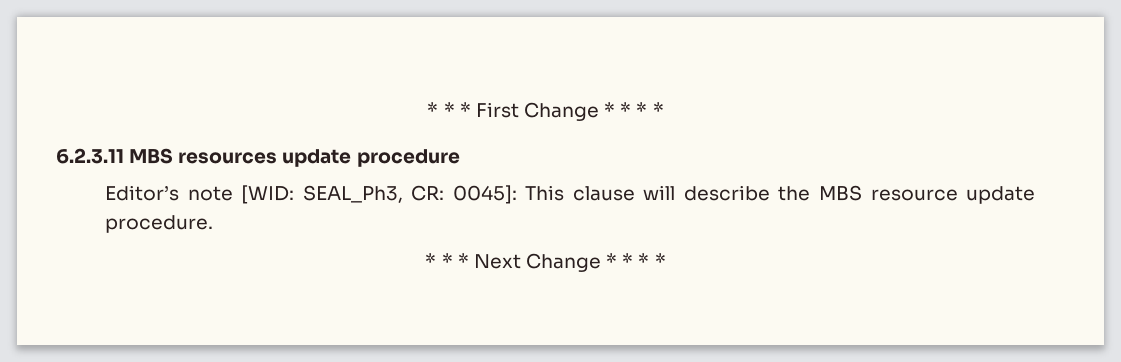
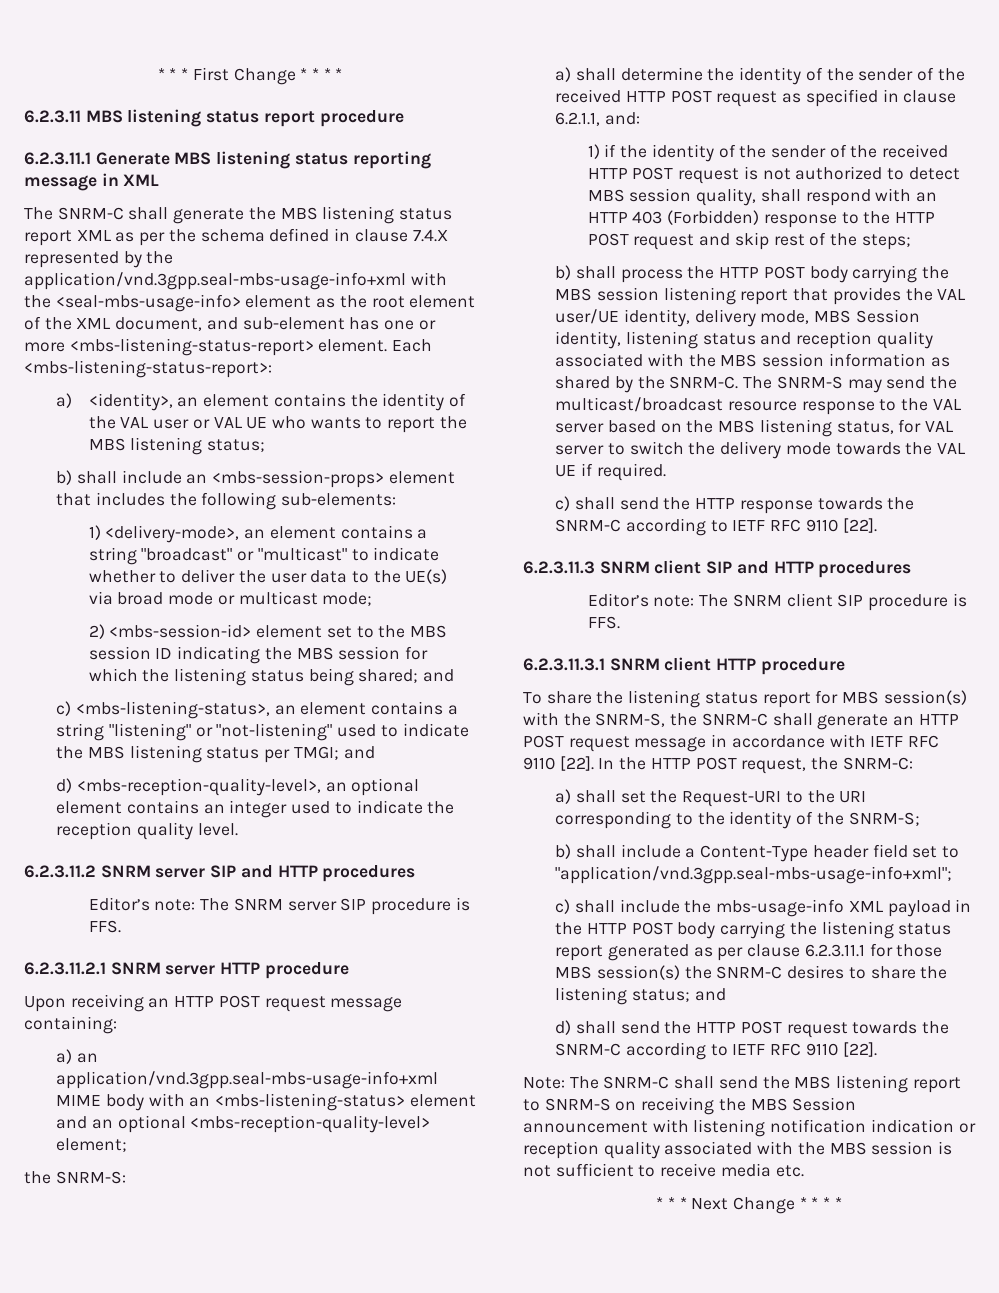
[178,149,460,167] [105,185,1035,204] [105,215,214,233] resources update procedure // Editor’s note [WID: SEAL_Ph3, CR: 0045]: This clause will describe the MBS resource update procedure. -> [127,109,404,127] [24,151,431,169] [24,173,160,191] [24,206,453,224] [24,228,448,246] [24,251,174,268] [24,272,447,290] [24,294,476,312] [24,316,436,331] [24,338,433,356] [24,360,272,378] [56,393,466,411] [88,416,467,433] [88,437,266,455] [56,470,455,488] [56,492,397,510] [88,525,428,543] [88,547,440,565] [88,569,448,584] [88,591,373,606] [88,624,447,639] [88,646,428,664] [88,668,454,686] [56,701,458,719] [56,723,469,741] [56,745,375,763] [56,778,420,796] [56,800,455,818] [56,822,238,840] [24,865,416,882] [88,897,470,915] [88,920,121,933] [24,962,349,979] [24,994,403,1012] [24,1016,117,1034] [56,1049,99,1064] [56,1071,439,1089] [56,1093,476,1111] [56,1115,431,1133] [56,1138,128,1152] [24,1171,126,1184] [555,67,965,85] [555,89,957,107] [555,112,641,126] [587,144,949,162] [587,166,960,184] [587,188,937,206] [587,210,935,228] [587,232,911,250] [555,265,950,283] [555,287,967,305] [555,309,920,327] [555,331,933,349] [555,353,950,367] [555,376,958,393] [555,397,962,415] [555,419,955,437] [555,441,967,459] [555,463,666,481] [555,496,915,514] [555,518,877,536] [523,560,912,578] [587,593,967,611] [587,616,620,629] [523,657,845,675] [523,690,967,708] [523,712,959,730] [523,734,940,752] [523,756,913,774] [555,789,867,807] [555,811,920,829] [555,844,960,862] [555,866,953,884] [555,899,972,917] [555,921,952,939] [555,943,943,961] [555,965,948,980] [555,987,726,1005] [555,1020,950,1038] [555,1042,877,1060] [523,1075,961,1093] [523,1097,857,1115] [523,1119,976,1137] [523,1141,953,1159] [523,1163,804,1177] listening status report procedure // 6.2.3.11.1 Generate MBS listening status reporting message in XML // The SNRM-C shall generate the MBS listening status report XML as per the schema defined in clause 7.4.X represented by the application/vnd.3gpp.seal-mbs-usage-info+xml with the <seal-mbs-usage-info> element as the root element of the XML document, and sub-element has one or more <mbs-listening-status-report> element. Each <mbs-listening-status-report>: // a) <identity>, an element contains the identity of the VAL user or VAL UE who wants to report the MBS listening status; // b) shall include an <mbs-session-props> element that includes the following sub-elements: // 1) <delivery-mode>, an element contains a string "broadcast" or "multicast" to indicate whether to deliver the user data to the UE(s) via broad mode or multicast mode; // 2) <mbs-session-id> element set to the MBS session ID indicating the MBS session for which the listening status being shared; and // c) <mbs-listening-status>, an element contains a string "listening" or "not-listening" used to indicate the MBS listening status per TMGI; and // d) <mbs-reception-quality-level>, an optional element contains an integer used to indicate the reception quality level. // 6.2.3.11.2 SNRM server SIP and HTTP procedures // Editor’s note: The SNRM server SIP procedure is FFS. // 6.2.3.11.2.1 SNRM server HTTP procedure // Upon receiving an HTTP POST request message containing: // a) an application/vnd.3gpp.seal-mbs-usage-info+xml MIME body with an <mbs-listening-status> element and an optional <mbs-reception-quality-level> element; // the SNRM-S: // a) shall determine the identity of the sender of the received HTTP POST request as specified in clause 6.2.1.1, and: // 1) if the identity of the sender of the received HTTP POST request is not authorized to detect MBS session quality, shall respond with an HTTP 403 (Forbidden) response to the HTTP POST request and skip rest of the steps; // b) shall process the HTTP POST body carrying the MBS session listening report that provides the VAL user/UE identity, delivery mode, MBS Session identity, listening status and reception quality associated with the MBS session information as shared by the SNRM-C. The SNRM-S may send the multicast/broadcast resource response to the VAL server based on the MBS listening status, for VAL server to switch the delivery mode towards the VAL UE if required. // c) shall send the HTTP response towards the SNRM-C according to IETF RFC 9110 [22]. // 6.2.3.11.3 SNRM client SIP and HTTP procedures // Editor’s note: The SNRM client SIP procedure is FFS. // 6.2.3.11.3.1 SNRM client HTTP procedure // To share the listening status report for MBS session(s) with the SNRM-S, the SNRM-C shall generate an HTTP POST request message in accordance with IETF RFC 9110 [22]. In the HTTP POST request, the SNRM-C: // a) shall set the Request-URI to the URI corresponding to the identity of the SNRM-S; // b) shall include a Content-Type header field set to "application/vnd.3gpp.seal-mbs-usage-info+xml"; // c) shall include the mbs-usage-info XML payload in the HTTP POST body carrying the listening status report generated as per clause 6.2.3.11.1 for those MBS session(s) the SNRM-C desires to share the listening status; and // d) shall send the HTTP POST request towards the SNRM-C according to IETF RFC 9110 [22]. // Note: The SNRM-C shall send the MBS listening report to SNRM-S on receiving the MBS Session announcement with listening notification indication or reception quality associated with the MBS session is not sufficient to receive media etc.

